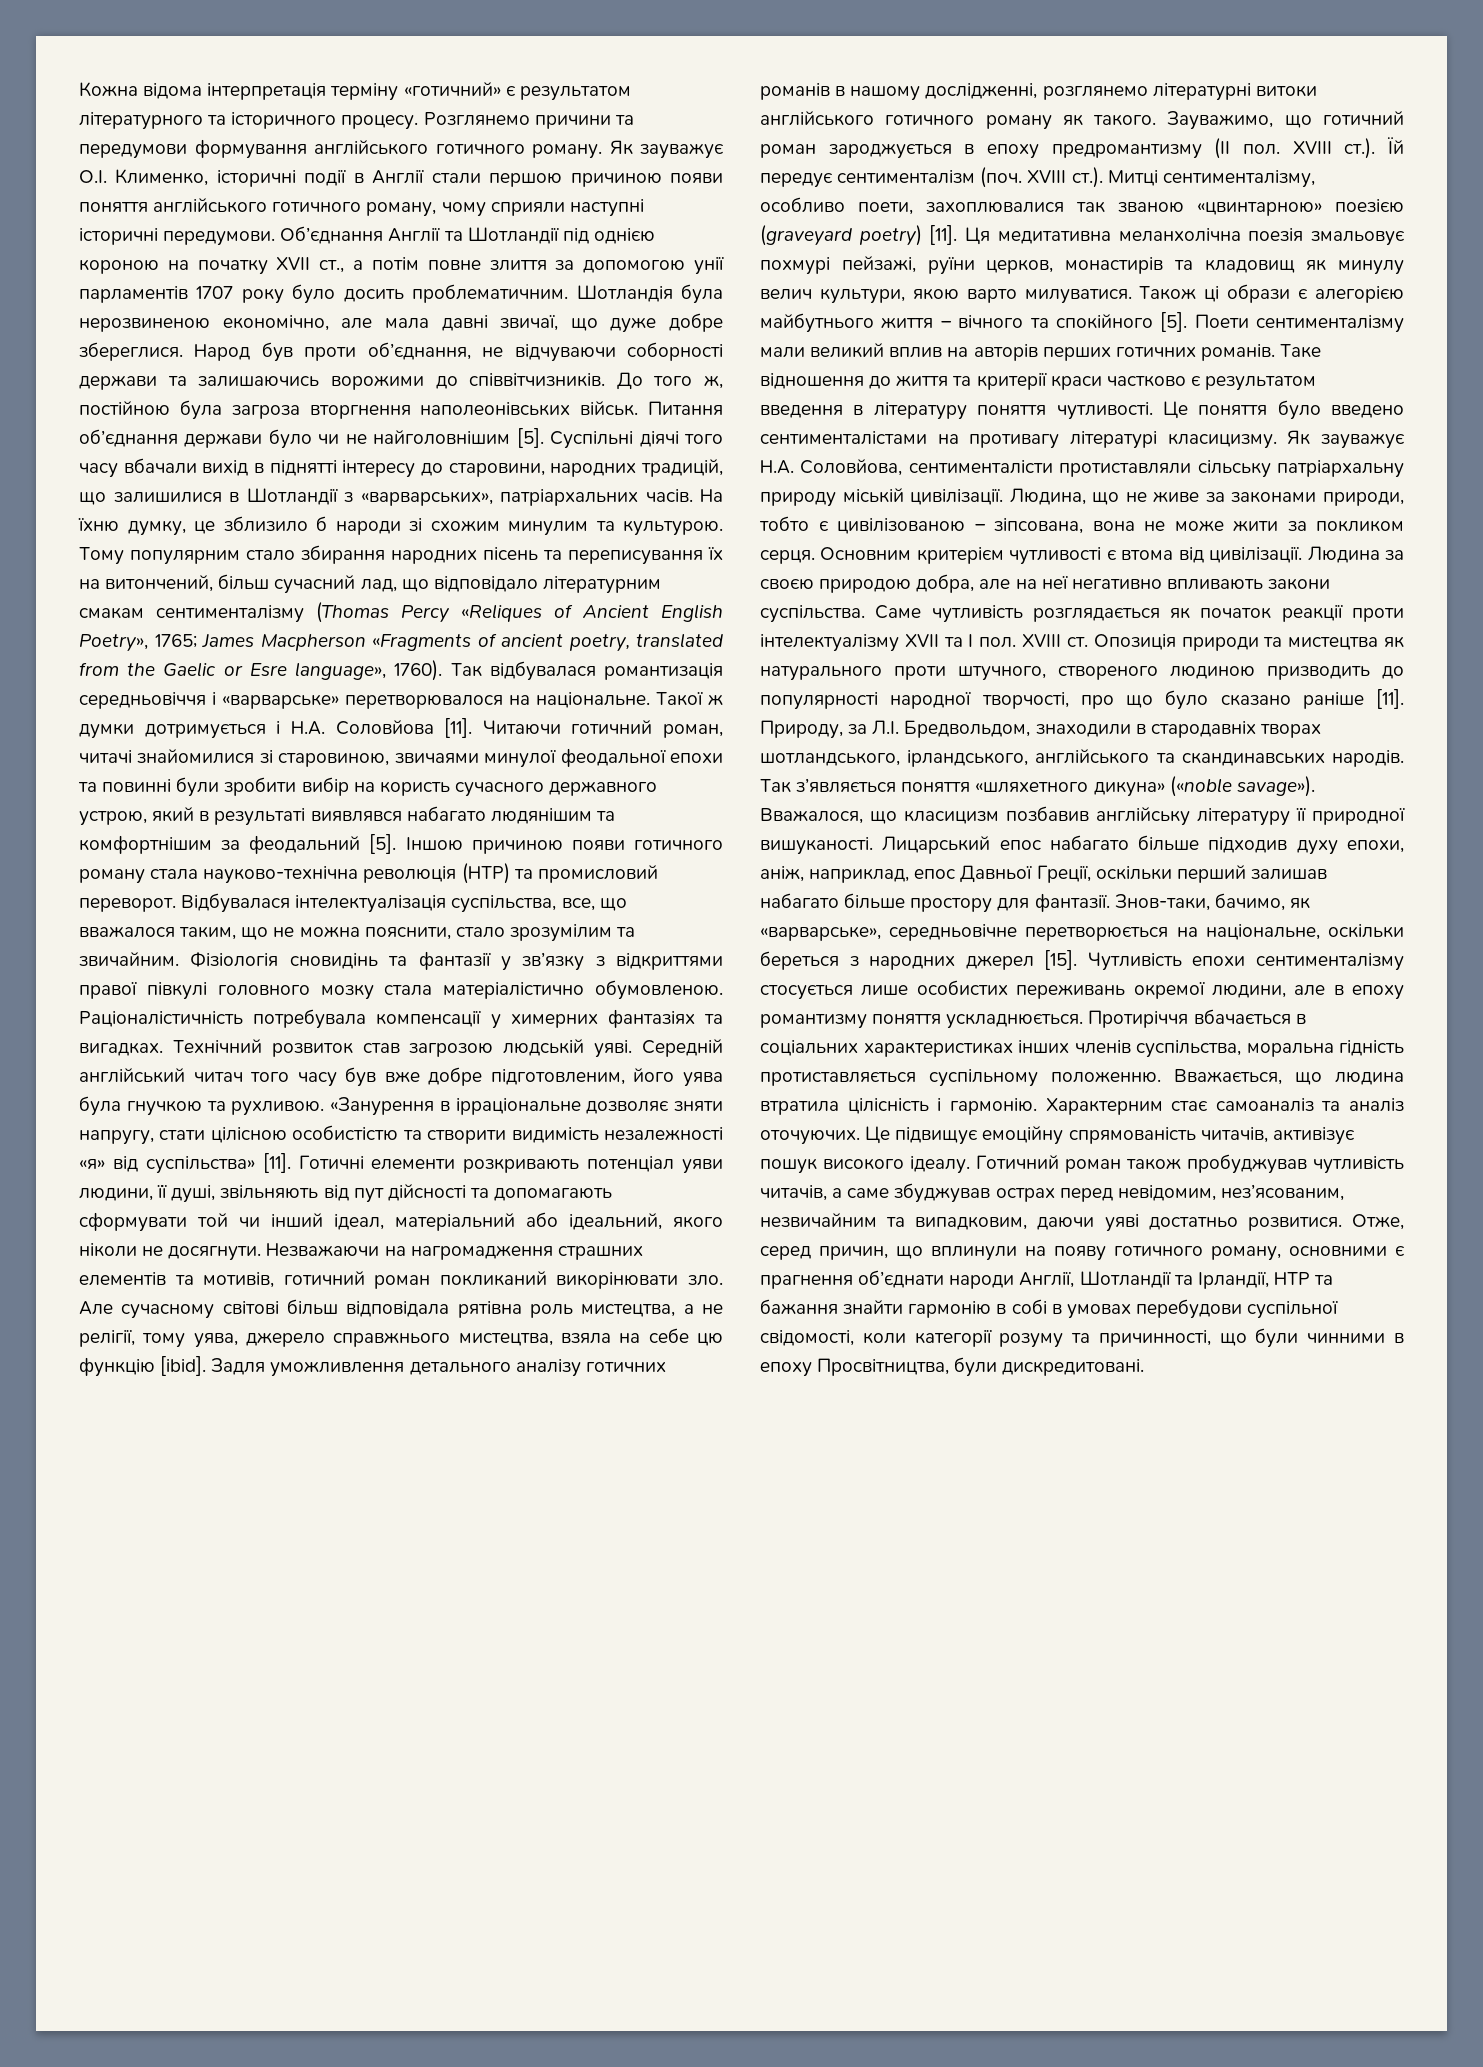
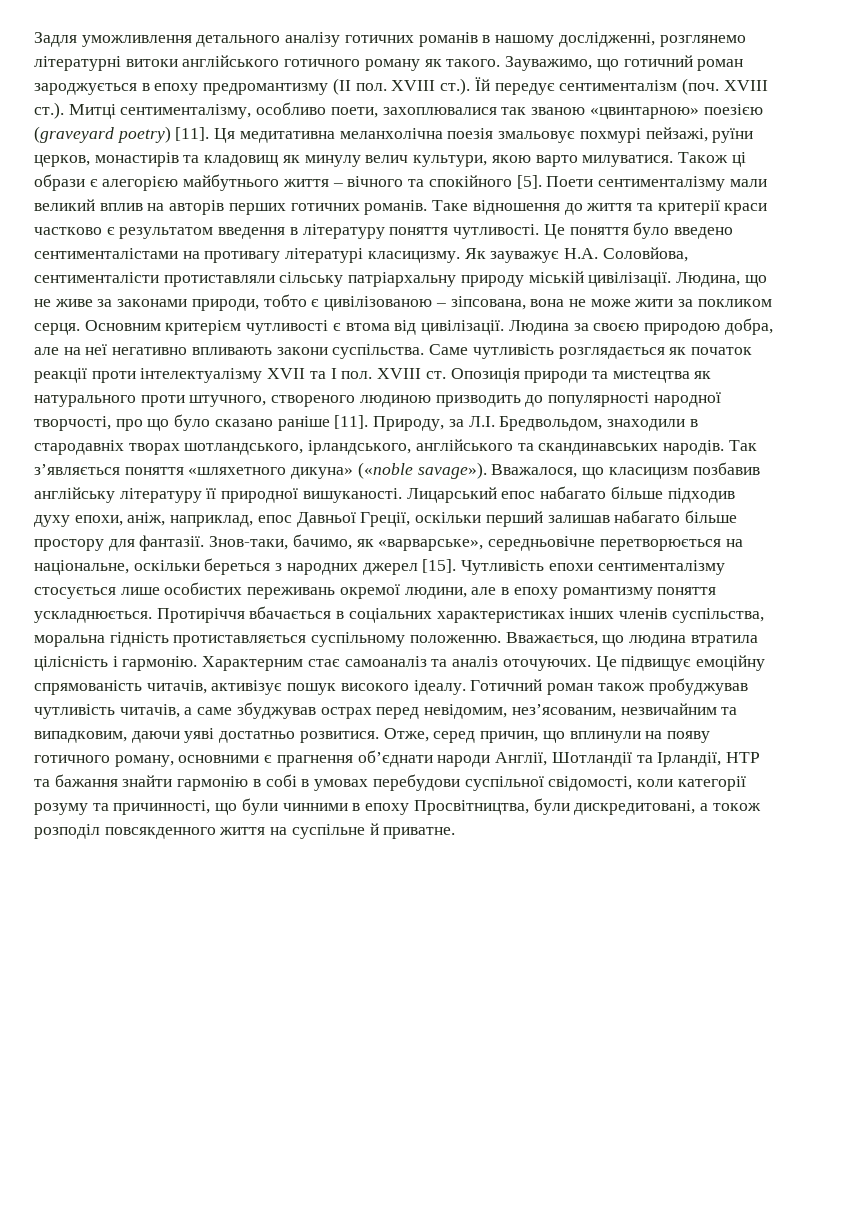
[79,82,631,101] [78,112,634,130] [79,139,724,159] [79,169,724,187] [79,198,644,217] [79,226,655,246] [79,257,724,275] [79,284,724,304] [79,313,723,333] [79,342,724,362] [79,372,723,390] [79,400,723,420] [79,428,724,449] [79,458,724,478] [79,488,723,506] [78,516,723,536] [79,545,723,565] [79,574,661,594] [79,602,723,623] [79,633,723,652] [79,660,723,681] [79,692,723,709] [79,718,723,739] [79,748,724,768] [78,777,658,797] [79,806,615,826] [79,834,723,854] [79,863,658,884] [79,893,627,913] [79,924,636,942] [79,951,723,971] [79,980,723,1000] [79,1009,723,1029] [79,1039,724,1058] [79,1067,723,1087] [79,1096,723,1116] [79,1125,724,1145] [79,1153,723,1174] [78,1184,613,1203] [79,1212,723,1232] [79,1243,643,1261] [79,1271,723,1289] [79,1299,723,1319] [79,1328,724,1348] [79,1356,207,1377] Кожна відома інтерпретація терміну «готичний» є результатом літературного та історичного процесу. Розглянемо причини та передумови формування англійського готичного роману. Як зауважує О.І. Клименко, історичні події в Англії стали першою причиною появи поняття англійського готичного роману, чому сприяли наступні історичні передумови. Об’єднання Англії та Шотландії під однією короною на початку XVII ст., а потім повне злиття за допомогою унії парламентів 1707 року було досить проблематичним. Шотландія була нерозвиненою економічно, але мала давні звичаї, що дуже добре збереглися. Народ був проти об’єднання, не відчуваючи соборності держави та залишаючись ворожими до співвітчизників. До того ж, постійною була загроза вторгнення наполеонівських військ. Питання об’єднання держави було чи не найголовнішим [5]. Суспільні діячі того часу вбачали вихід в піднятті інтересу до старовини, народних традицій, що залишилися в Шотландії з «варварських», патріархальних часів. На їхню думку, це зблизило б народи зі схожим минулим та культурою. Тому популярним стало збирання народних пісень та переписування їх на витончений, більш сучасний лад, що відповідало літературним смакам сентименталізму (Thomas Percy «Reliques of Ancient English Poetry», 1765; James Macpherson «Fragments of ancient poetry, translated from the Gaelic or Esre language», 1760). Так відбувалася романтизація середньовіччя і «варварське» перетворювалося на національне. Такої ж думки дотримується і Н.А. Соловйова [11]. Читаючи готичний роман, читачі знайомилися зі старовиною, звичаями минулої феодальної епохи та повинні були зробити вибір на користь сучасного державного устрою, який в результаті виявлявся набагато людянішим та комфортнішим за феодальний [5]. Іншою причиною появи готичного роману стала науково-технічна революція (НТР) та промисловий переворот. Відбувалася інтелектуалізація суспільства, все, що вважалося таким, що не можна пояснити, стало зрозумілим та звичайним. Фізіологія сновидінь та фантазії у зв’язку з відкриттями правої півкулі головного мозку стала матеріалістично обумовленою. Раціоналістичність потребувала компенсації у химерних фантазіях та вигадках. Технічний розвиток став загрозою людській уяві. Середній англійський читач того часу був вже добре підготовленим, його уява була гнучкою та рухливою. «Занурення в ірраціональне дозволяє зняти напругу, стати цілісною особистістю та створити видимість незалежності «я» від суспільства» [11]. Готичні елементи розкривають потенціал уяви людини, її душі, звільняють від пут дійсності та допомагають сформувати той чи інший ідеал, матеріальний або ідеальний, якого ніколи не досягнути. Незважаючи на нагромадження страшних елементів та мотивів, готичний роман покликаний викорінювати зло. Але сучасному світові більш відповідала рятівна роль мистецтва, а не релігії, тому уява, джерело справжнього мистецтва, взяла на себе цю функцію [ibid]. -> (34, 39) none
[1002,1359,1145,1376] дискредитовані. -> [574,800,761,815] [34,823,456,839] дискредитовані, а токож розподіл повсякденного життя на суспільне й приватне.

